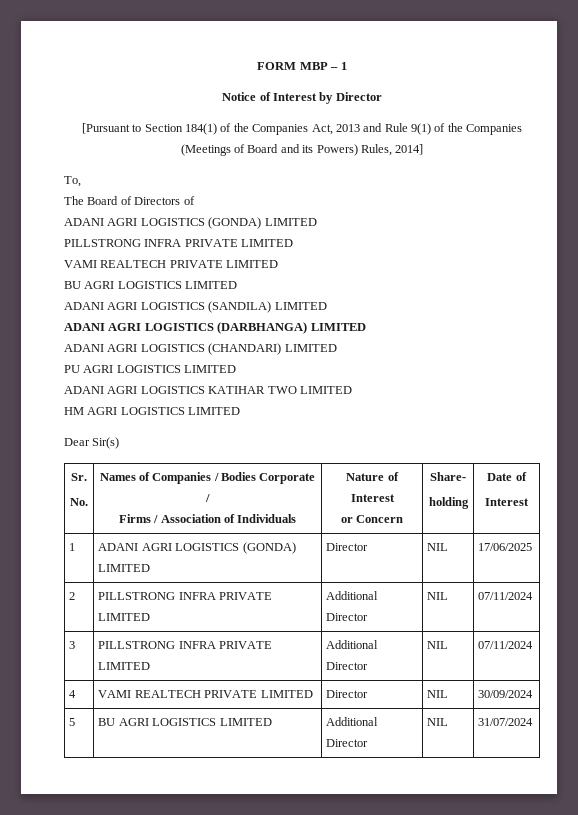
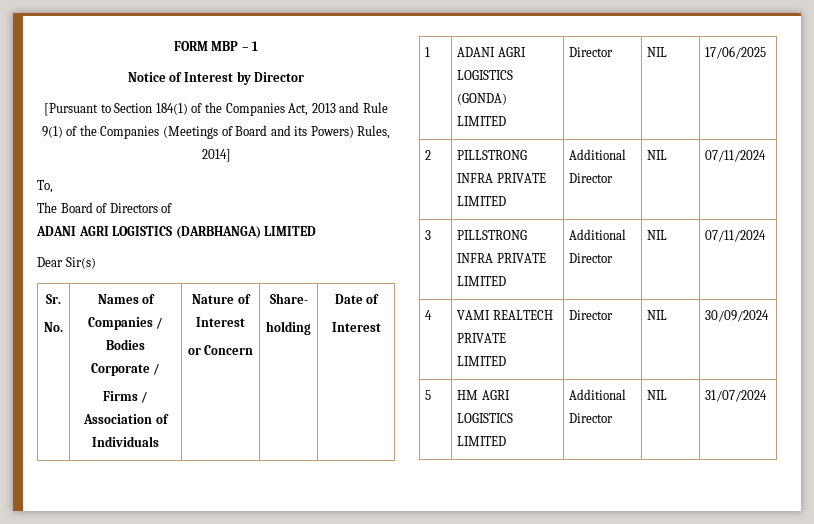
[64,217,317,229] [64,239,294,247] [64,260,279,268] [64,281,238,289] [64,301,327,313] // ADANI AGRI LOGISTICS (GONDA) LIMITED // PILLSTRONG INFRA PRIVATE LIMITED // VAMI REALTECH PRIVATE LIMITED // BU AGRI LOGISTICS LIMITED // ADANI AGRI LOGISTICS (SANDILA) LIMITED -> (173, 208) none
[64,343,337,355] [64,365,237,373] [64,386,352,394] [64,407,241,415] // ADANI AGRI LOGISTICS (CHANDARI) LIMITED // PU AGRI LOGISTICS LIMITED // ADANI AGRI LOGISTICS KATIHAR TWO LIMITED // HM AGRI LOGISTICS LIMITED -> (317, 231) none
[98,718,116,726] BU -> [457,390,479,400] HM

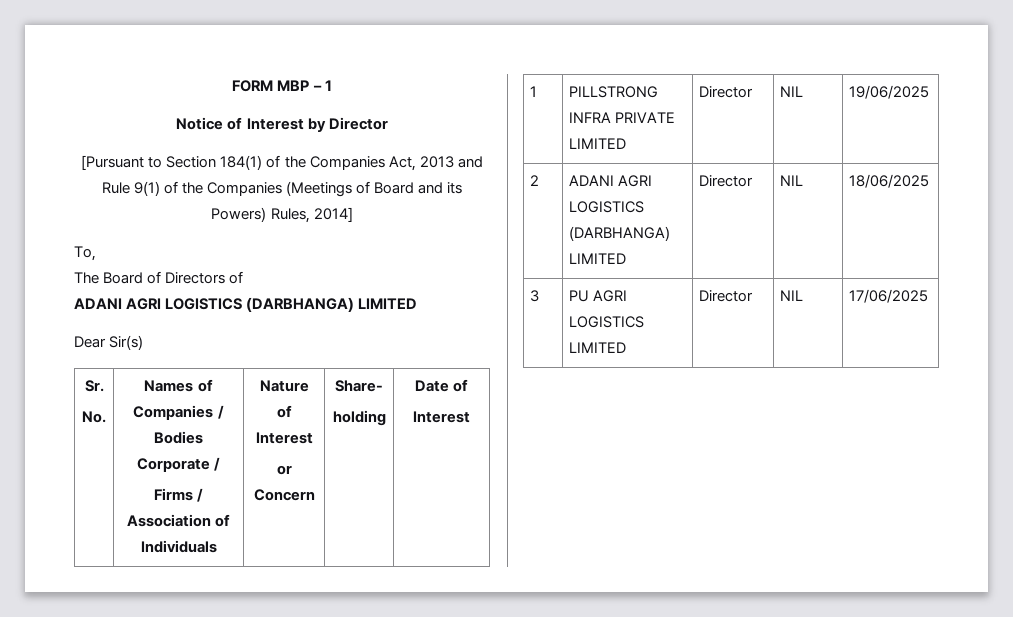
[457,47,526,57] [457,70,514,80] [457,93,508,105] [457,116,507,126] [569,47,614,57] [647,47,668,57] [705,46,767,59] [425,150,432,160] [457,150,528,160] [457,173,546,183] [457,196,507,206] [569,149,627,160] [569,173,614,183] [647,150,668,160] [705,150,767,162] [425,230,432,240] [457,230,528,240] [457,253,546,263] [457,276,507,286] [569,229,627,240] [569,253,614,263] [647,230,668,240] [705,230,767,242] [425,310,433,320] [457,310,553,320] [457,333,507,343] [457,356,507,366] [569,310,614,320] [647,310,668,320] [705,310,770,322] [425,390,432,400] [457,390,510,400] [457,413,514,423] [457,436,507,446] [569,389,627,400] [569,413,614,423] [647,390,668,400] [705,390,768,402] ADANI AGRI LOGISTICS (GONDA) LIMITED | Director | NIL | 17/06/2025 // 2 | PILLSTRONG INFRA PRIVATE LIMITED | Additional Director | NIL | 07/11/2024 // 3 | PILLSTRONG INFRA PRIVATE LIMITED | Additional Director | NIL | 07/11/2024 // 4 | VAMI REALTECH PRIVATE LIMITED | Director | NIL | 30/09/2024 // 5 | HM AGRI LOGISTICS LIMITED | Additional Director | NIL | 31/07/2024 -> [569,86,659,98] [569,112,676,123] [569,138,627,149] [699,86,754,98] [780,86,804,97] [849,85,930,99] [530,175,540,186] [569,175,653,187] [569,201,645,213] [569,226,671,241] [569,253,627,264] [699,175,754,187] [780,175,804,186] [849,174,930,188] [530,290,540,302] [569,290,628,302] [569,316,645,328] [569,342,627,353] [699,290,754,302] [780,290,804,301] [849,289,929,303] PILLSTRONG INFRA PRIVATE LIMITED | Director | NIL | 19/06/2025 // 2 | ADANI AGRI LOGISTICS (DARBHANGA) LIMITED | Director | NIL | 18/06/2025 // 3 | PU AGRI LOGISTICS LIMITED | Director | NIL | 17/06/2025

